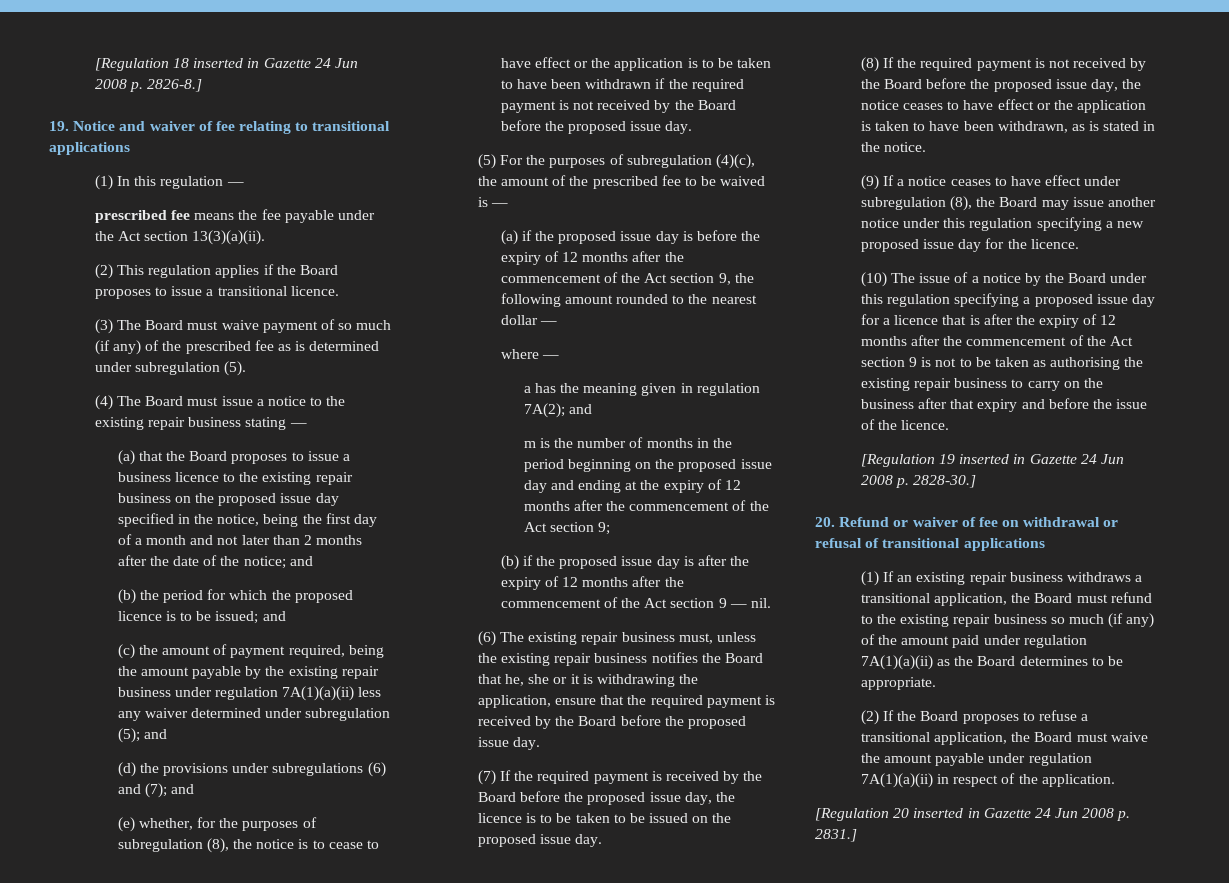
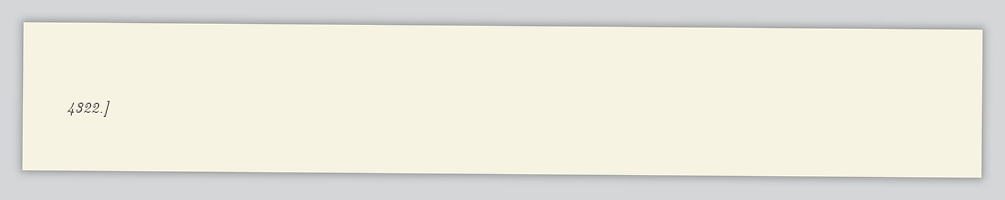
[94,58,358,71] [94,79,203,92] [49,121,391,134] [49,142,130,155] [94,175,244,190] [94,209,375,223] [94,230,266,245] [94,264,338,279] [94,286,339,299] [94,319,392,334] [94,340,380,355] [94,361,247,376] [94,395,346,410] [94,417,307,430] [117,450,351,465] [117,472,353,485] [117,493,339,506] [117,513,378,527] [117,534,363,545] [117,555,313,569] [117,589,353,604] [117,611,286,624] [117,644,384,659] [117,666,379,679] [117,686,382,701] [117,708,391,721] [117,728,167,743] [117,762,386,777] [117,783,195,798] [117,817,317,832] [117,838,380,853] [500,57,772,71] [500,78,744,92] [500,100,736,113] [500,120,693,134] [477,154,755,169] [477,175,766,189] [477,197,508,207] [500,230,761,245] [500,251,684,265] [500,272,754,285] [500,293,757,307] [500,315,557,325] [500,349,559,359] [523,383,760,396] [523,403,592,418] [523,437,732,448] [523,459,772,472] [523,479,741,493] [523,500,769,511] [523,522,610,535] [500,555,750,570] [500,576,684,590] [500,597,772,608] [477,631,756,646] [477,652,763,666] [477,674,699,687] [477,695,775,708] [477,715,746,729] [477,737,540,750] [477,770,763,785] [477,791,735,805] [477,813,732,823] [477,834,603,847] [860,57,1147,72] [860,78,1142,92] [860,99,1147,113] [860,121,1156,133] [860,142,926,152] [860,175,1122,190] [860,196,1156,211] [860,217,1144,231] [860,238,1079,252] [860,272,1148,287] [860,293,1155,307] [860,314,1117,328] [860,335,1133,346] [860,357,1144,370] [860,378,1103,391] [860,398,1148,412] [860,419,950,430] [860,454,1124,467] [860,475,977,488] [815,517,1119,527] [815,538,1045,551] [860,571,1143,586] [860,592,1152,606] [860,613,1155,628] [860,634,1087,648] [860,655,1123,670] [860,677,936,690] [860,710,1089,725] [860,732,1148,745] [860,753,1092,766] [860,773,1115,788] [815,808,1131,821] [815,829,857,842] [Regulation 18 inserted in Gazette 24 Jun 2008 p. 2826-8.] // 19. Notice and waiver of fee relating to transitional applications // (1) In this regulation — // prescribed fee means the fee payable under the Act section 13(3)(a)(ii). // (2) This regulation applies if the Board proposes to issue a transitional licence. // (3) The Board must waive payment of so much (if any) of the prescribed fee as is determined under subregulation (5). // (4) The Board must issue a notice to the existing repair business stating — // (a) that the Board proposes to issue a business licence to the existing repair business on the proposed issue day specified in the notice, being the first day of a month and not later than 2 months after the date of the notice; and // (b) the period for which the proposed licence is to be issued; and // (c) the amount of payment required, being the amount payable by the existing repair business under regulation 7A(1)(a)(ii) less any waiver determined under subregulation (5); and // (d) the provisions under subregulations (6) and (7); and // (e) whether, for the purposes of subregulation (8), the notice is to cease to have effect or the application is to be taken to have been withdrawn if the required payment is not received by the Board before the proposed issue day. // (5) For the purposes of subregulation (4)(c), the amount of the prescribed fee to be waived is — // (a) if the proposed issue day is before the expiry of 12 months after the commencement of the Act section 9, the following amount rounded to the nearest dollar — // where — // a has the meaning given in regulation 7A(2); and // m is the number of months in the period beginning on the proposed issue day and ending at the expiry of 12 months after the commencement of the Act section 9; // (b) if the proposed issue day is after the expiry of 12 months after the commencement of the Act section 9 — nil. // (6) The existing repair business must, unless the existing repair business notifies the Board that he, she or it is withdrawing the application, ensure that the required payment is received by the Board before the proposed issue day. // (7) If the required payment is received by the Board before the proposed issue day, the licence is to be taken to be issued on the proposed issue day. // (8) If the required payment is not received by the Board before the proposed issue day, the notice ceases to have effect or the application is taken to have been withdrawn, as is stated in the notice. // (9) If a notice ceases to have effect under subregulation (8), the Board may issue another notice under this regulation specifying a new proposed issue day for the licence. // (10) The issue of a notice by the Board under this regulation specifying a proposed issue day for a licence that is after the expiry of 12 months after the commencement of the Act section 9 is not to be taken as authorising the existing repair business to carry on the business after that expiry and before the issue of the licence. // [Regulation 19 inserted in Gazette 24 Jun 2008 p. 2828-30.] // 20. Refund or waiver of fee on withdrawal or refusal of transitional applications // (1) If an existing repair business withdraws a transitional application, the Board must refund to the existing repair business so much (if any) of the amount paid under regulation 7A(1)(a)(ii) as the Board determines to be appropriate. // (2) If the Board proposes to refuse a transitional application, the Board must waive the amount payable under regulation 7A(1)(a)(ii) in respect of the application. // [Regulation 20 inserted in Gazette 24 Jun 2008 p. 2831.] -> [66,100,110,117] 4322.]

